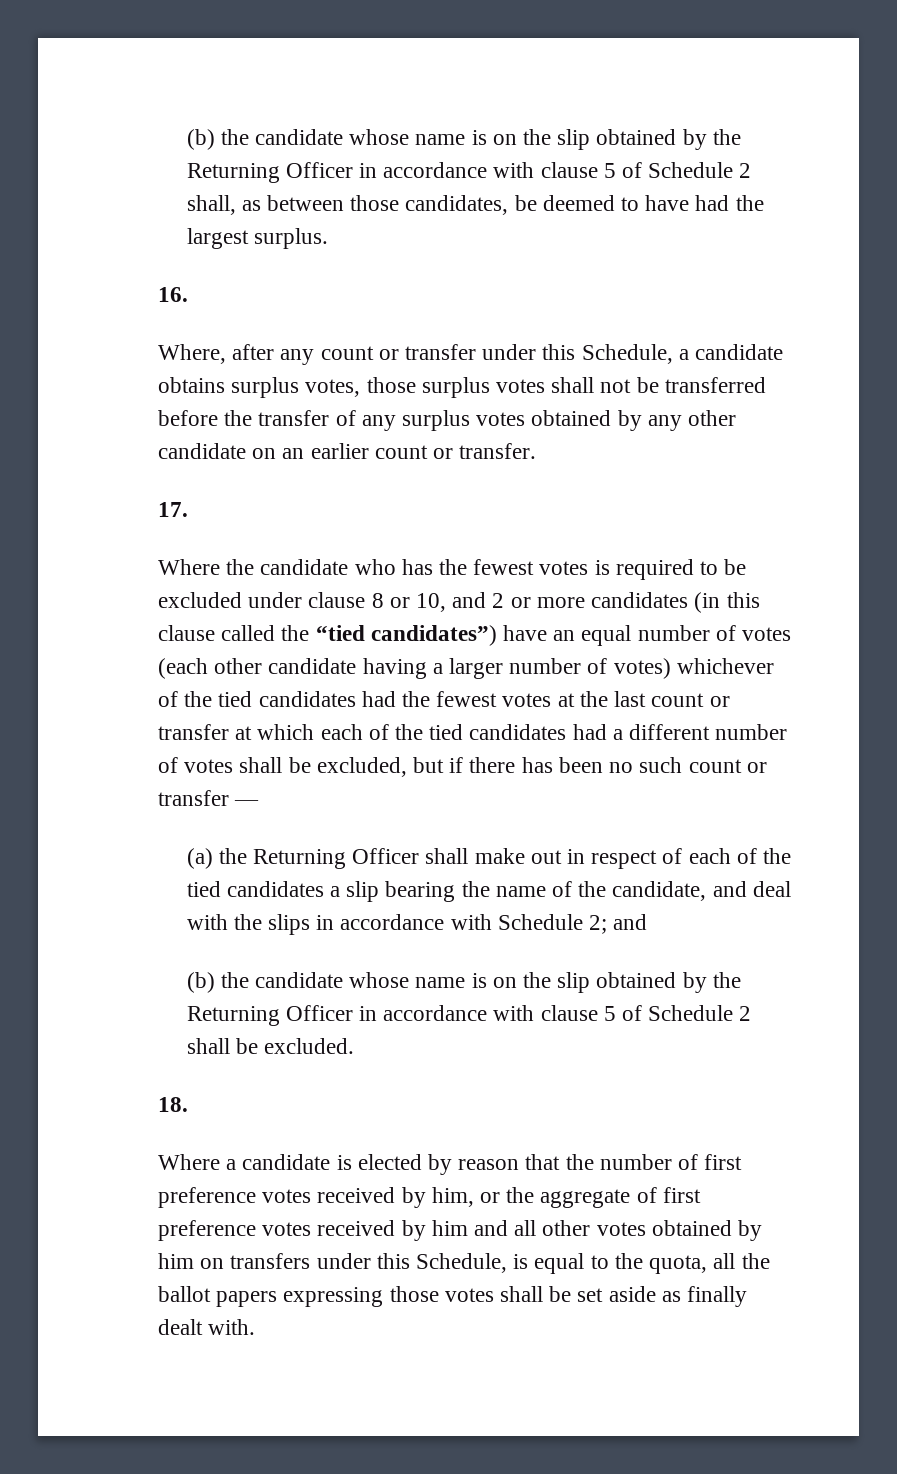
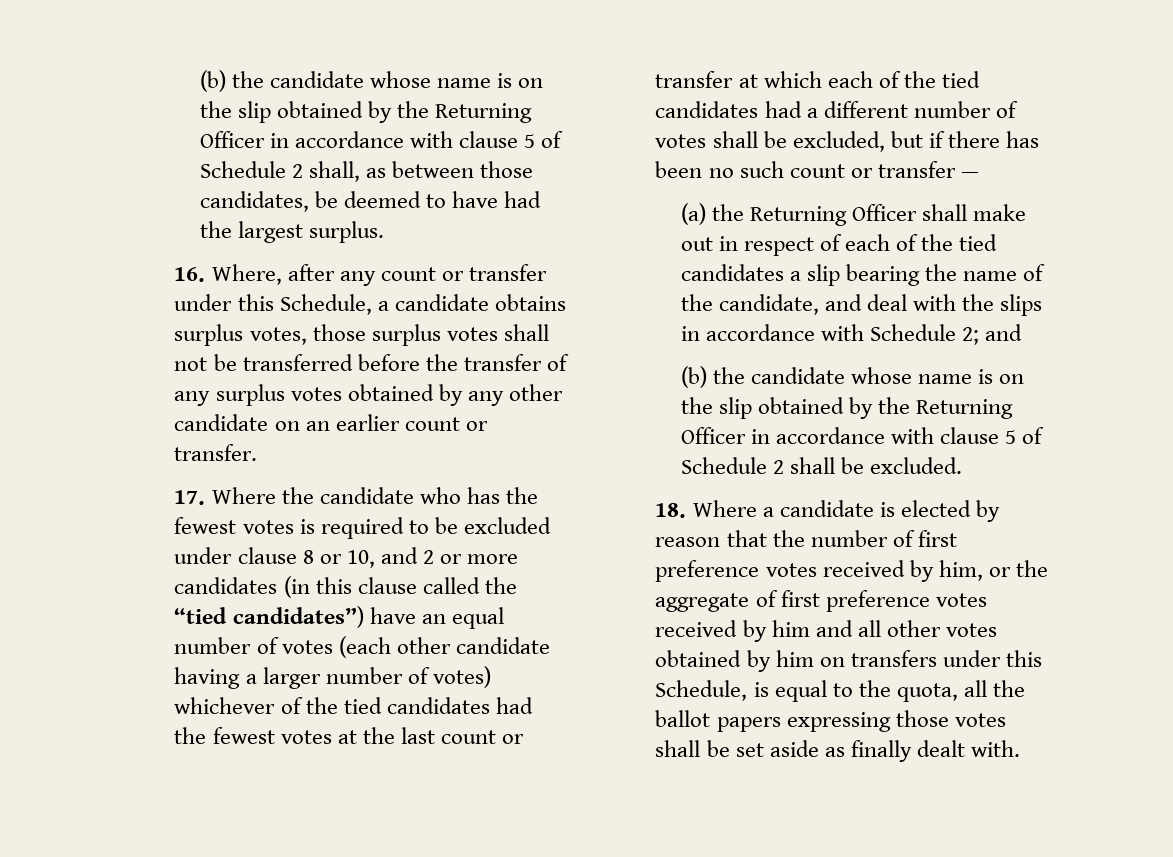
(188, 294) // -> (206, 274) none
(188, 509) // -> (206, 497) none
(188, 1104) // -> (687, 510) none

